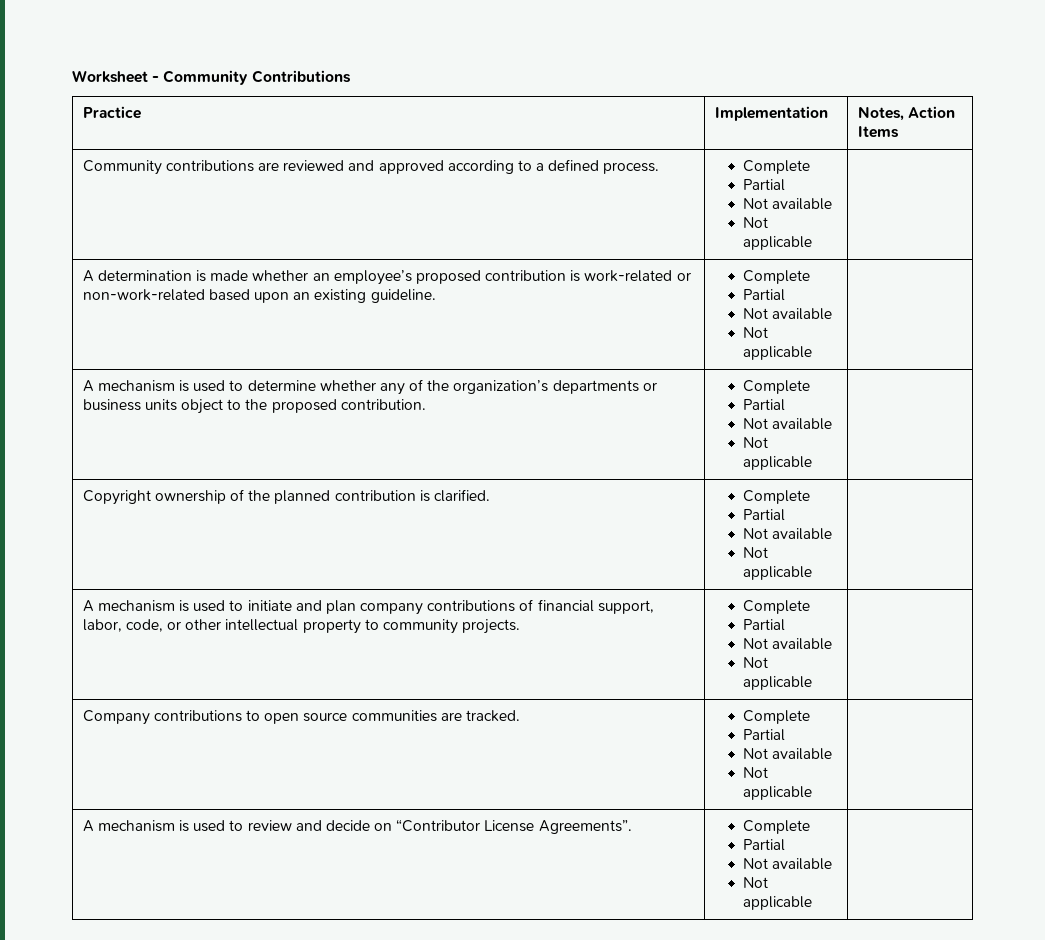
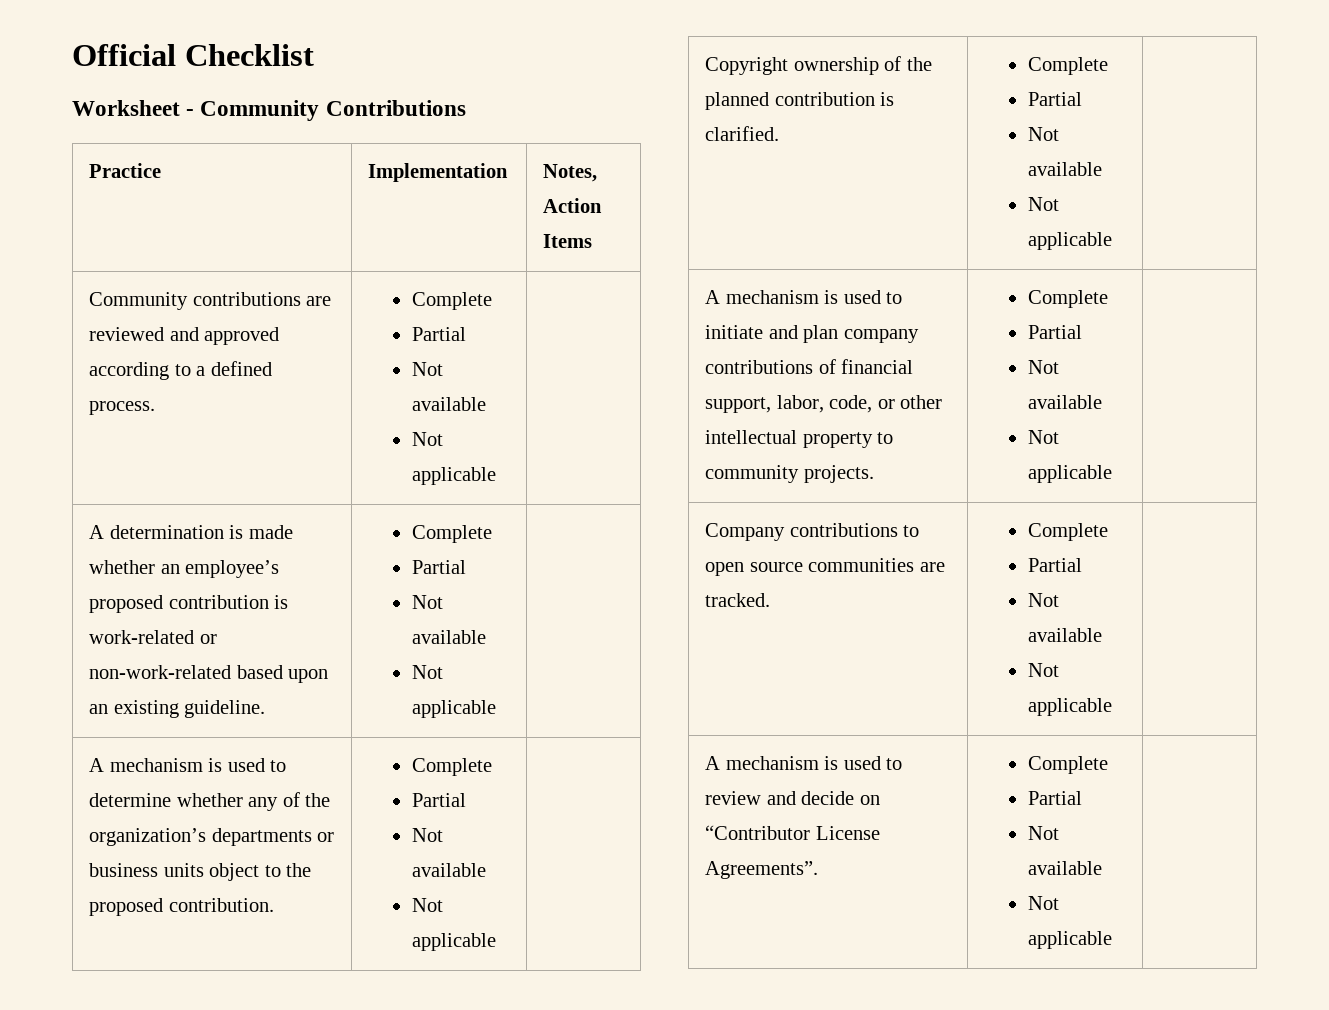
(72, 76) none -> [72,44,314,66] Official Checklist //

